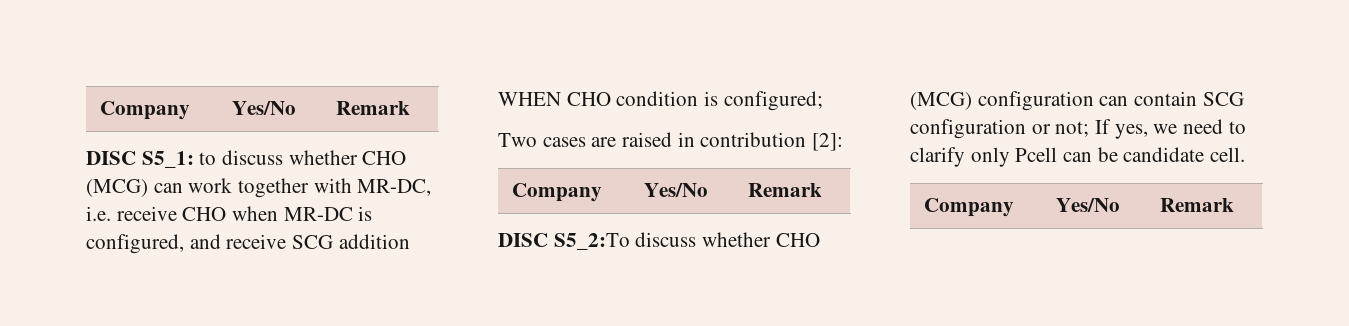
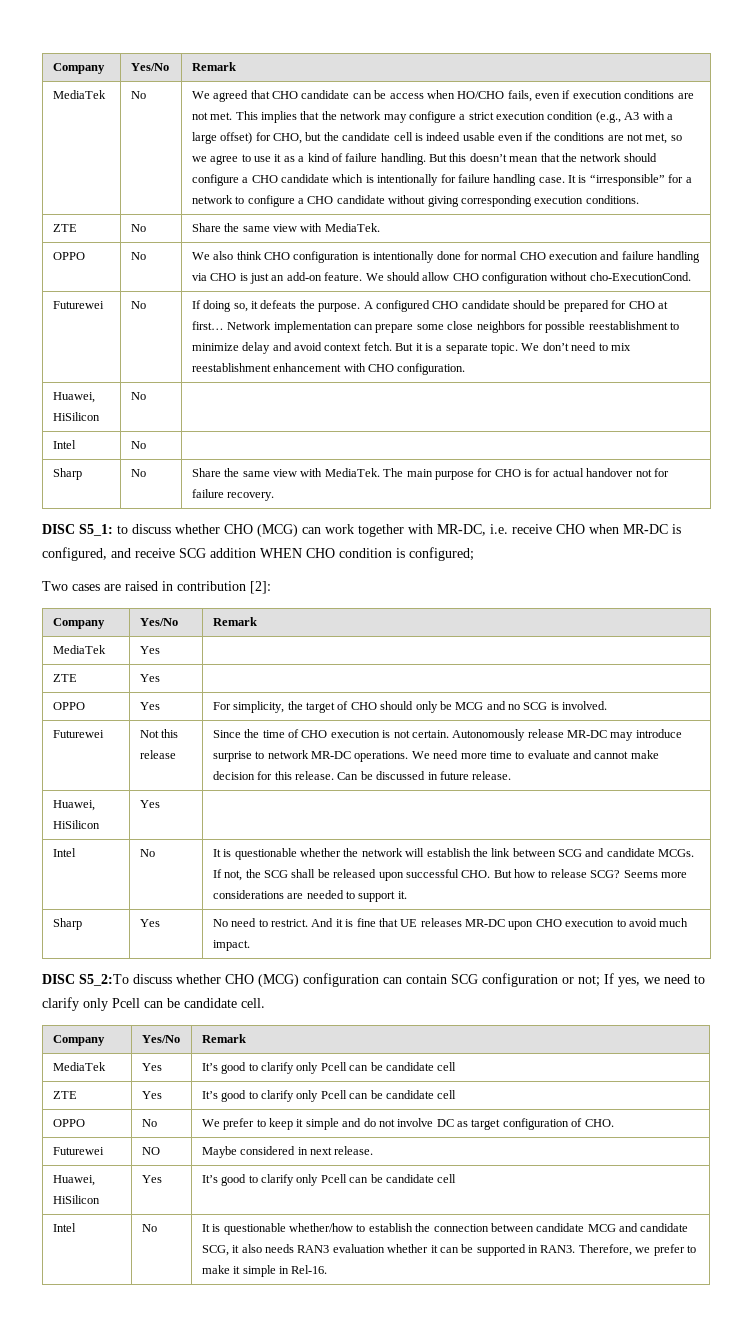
[100,101,191,120] [232,101,297,115] [336,101,411,115] Company | Yes/No | Remark -> [52,63,105,74] [130,63,169,71] [191,62,236,71] [52,90,106,99] [130,91,146,99] [191,90,694,102] [191,111,673,123] [191,132,682,144] [191,153,657,165] [191,174,692,186] [191,195,639,207] [52,224,77,232] [130,224,146,232] [191,223,380,232] [52,252,85,260] [130,252,146,260] [191,251,701,263] [191,272,691,284] [52,301,104,309] [130,301,146,309] [191,300,668,312] [191,321,680,333] [191,342,631,354] [191,363,466,375] [52,392,95,403] [52,412,100,421] [130,392,146,400] [52,440,76,449] [130,441,146,449] [52,468,82,480] [130,469,146,477] [191,468,669,480] [191,489,275,501] Company | Yes/No | Remark // MediaTek | No | We agreed that CHO candidate can be access when HO/CHO fails, even if execution conditions are not met. This implies that the network may configure a strict execution condition (e.g., A3 with a large offset) for CHO, but the candidate cell is indeed usable even if the conditions are not met, so we agree to use it as a kind of failure handling. But this doesn’t mean that the network should configure a CHO candidate which is intentionally for failure handling case. It is “irresponsible” for a network to configure a CHO candidate without giving corresponding execution conditions. // ZTE | No | Share the same view with MediaTek. // OPPO | No | We also think CHO configuration is intentionally done for normal CHO execution and failure handling via CHO is just an add-on feature. We should allow CHO configuration without cho-ExecutionCond. // Futurewei | No | If doing so, it defeats the purpose. A configured CHO candidate should be prepared for CHO at first… Network implementation can prepare some close neighbors for possible reestablishment to minimize delay and avoid context fetch. But it is a separate topic. We don’t need to mix reestablishment enhancement with CHO configuration. // Huawei, HiSilicon | No | // Intel | No | // Sharp | No | Share the same view with MediaTek. The main purpose for CHO is for actual handover not for failure recovery.
(823, 190) none -> [52,645,106,654] [139,646,160,654] [52,674,77,682] [139,674,160,682] [52,702,85,710] [139,702,160,710] [212,701,608,713] [52,730,104,738] [139,729,179,738] [139,750,176,759] [212,729,682,741] [212,750,659,762] [212,771,512,780] [52,800,95,811] [52,820,100,829] [139,800,160,808] [52,848,76,857] [139,849,155,857] [212,848,695,860] [212,869,687,881] [212,890,407,902] [52,918,82,930] [139,919,160,927] [212,918,689,930] [212,940,250,951] // MediaTek | Yes | // ZTE | Yes | // OPPO | Yes | For simplicity, the target of CHO should only be MCG and no SCG is involved. // Futurewei | Not this release | Since the time of CHO execution is not certain. Autonomously release MR-DC may introduce surprise to network MR-DC operations. We need more time to evaluate and cannot make decision for this release. Can be discussed in future release. // Huawei, HiSilicon | Yes | // Intel | No | It is questionable whether the network will establish the link between SCG and candidate MCGs. If not, the SCG shall be released upon successful CHO. But how to release SCG? Seems more considerations are needed to support it. // Sharp | Yes | No need to restrict. And it is fine that UE releases MR-DC upon CHO execution to avoid much impact.
(1235, 205) none -> [52,1062,106,1071] [141,1063,162,1071] [201,1062,457,1074] [52,1091,77,1099] [141,1091,162,1099] [201,1090,457,1102] [52,1119,85,1127] [141,1119,157,1127] [201,1118,614,1130] [52,1147,104,1155] [141,1147,160,1155] [201,1146,374,1158] [52,1175,95,1186] [52,1195,100,1204] [141,1175,162,1183] [201,1174,457,1186] [52,1223,76,1232] [141,1224,157,1232] [201,1223,689,1235] [201,1244,696,1256] [201,1265,328,1277] // MediaTek | Yes | It’s good to clarify only Pcell can be candidate cell // ZTE | Yes | It’s good to clarify only Pcell can be candidate cell // OPPO | No | We prefer to keep it simple and do not involve DC as target configuration of CHO. // Futurewei | NO | Maybe considered in next release. // Huawei, HiSilicon | Yes | It’s good to clarify only Pcell can be candidate cell // Intel | No | It is questionable whether/how to establish the connection between candidate MCG and candidate SCG, it also needs RAN3 evaluation whether it can be supported in RAN3. Therefore, we prefer to make it simple in Rel-16.

